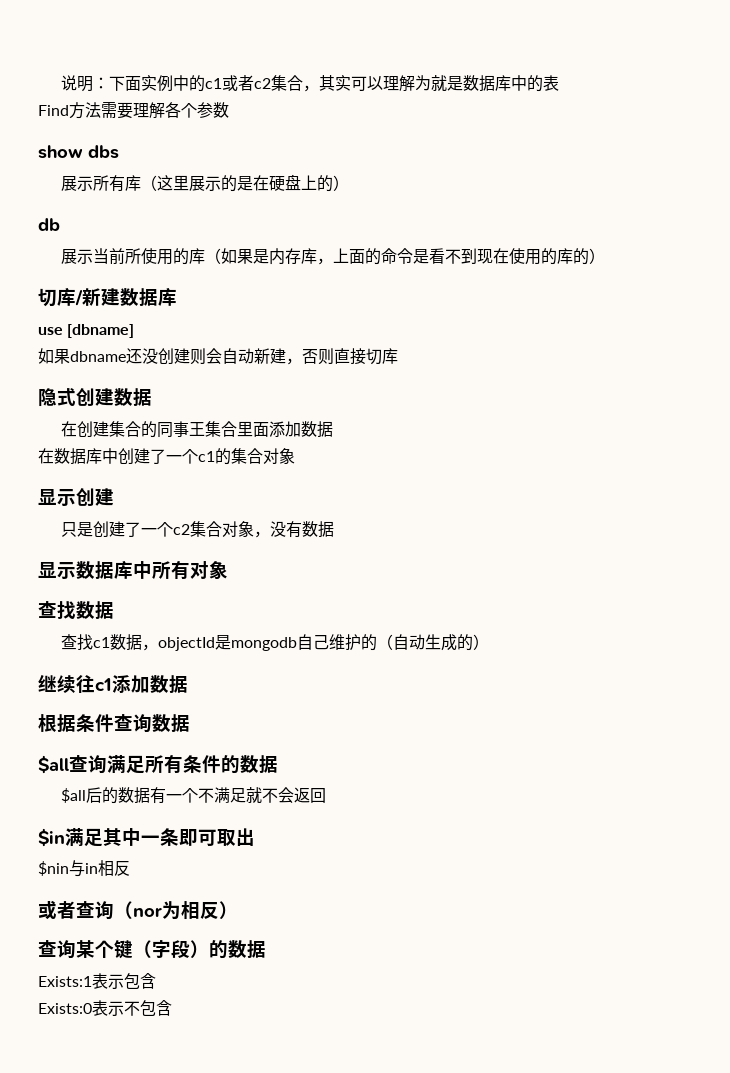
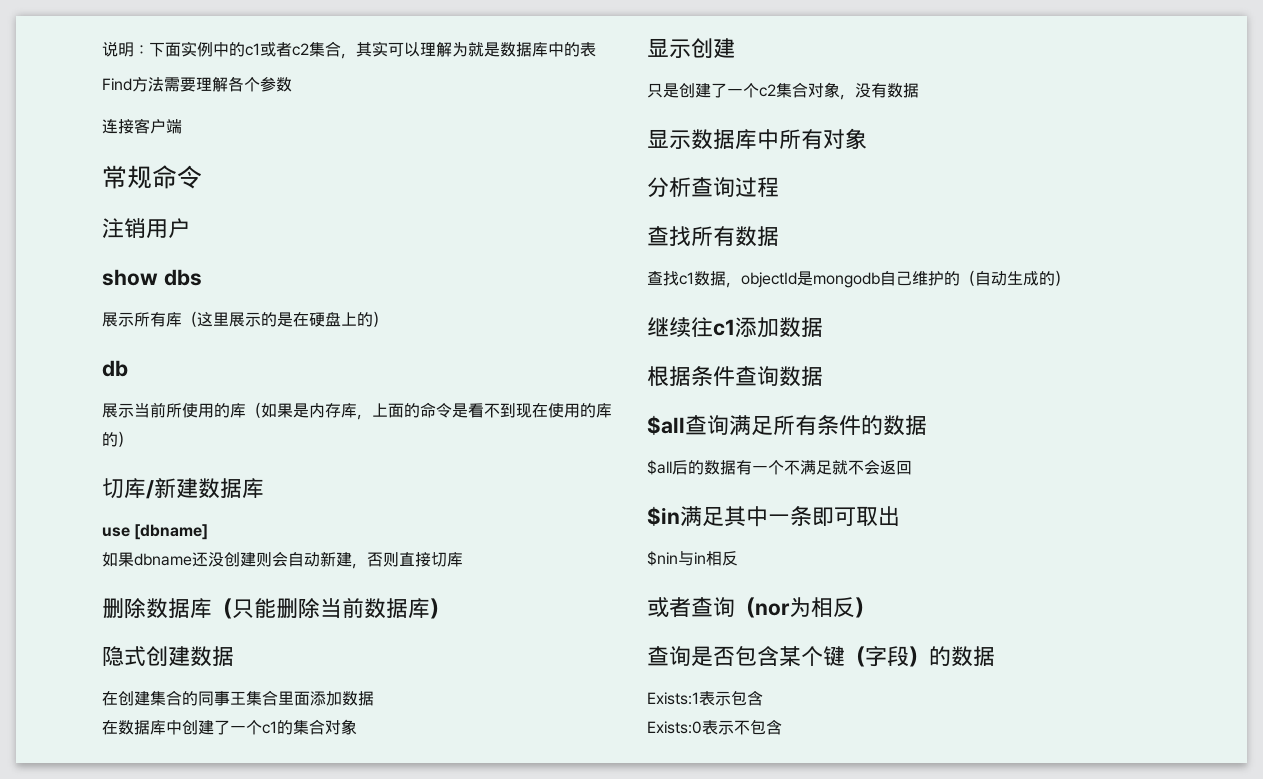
(229, 110) none -> [102,118,182,134] [102,165,202,189] [102,218,190,238] // 连接客户端 // 常规命令 // 注销用户
(398, 356) none -> [102,597,450,619] // 删除数据库（只能删除当前数据库）
[38,601,76,620] // 查找 -> [647,177,779,197] [647,226,735,247] // 分析查询过程 // 查找所有
(76, 949) none -> [691,646,779,666] 是否包含

